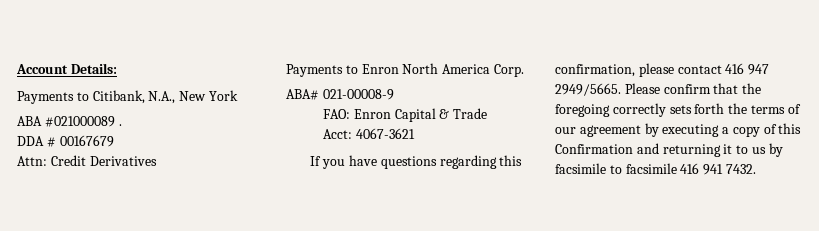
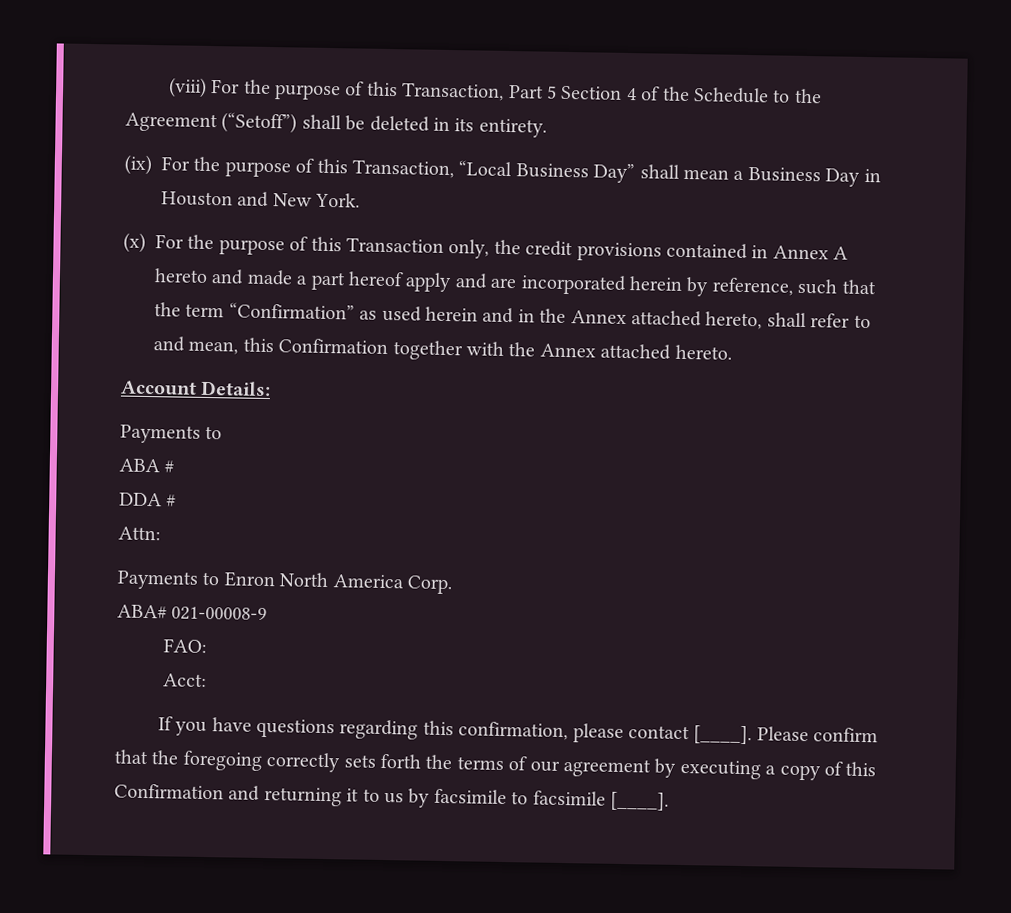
(16, 69) none -> [167,77,822,104] [125,112,547,138] [124,154,881,187] [161,191,361,208] [123,232,849,262] [154,268,877,297] [154,302,871,330] [153,336,732,361] (viii) For the purpose of this Transaction, Part 5 Section 4 of the Schedule to the Agreement (“Setoff”) shall be deleted in its entirety. // (ix) For the purpose of this Transaction, “Local Business Day” shall mean a Business Day in Houston and New York. // (x) For the purpose of this Transaction only, the credit provisions contained in Annex A hereto and made a part hereof apply and are incorporated herein by reference, such that the term “Confirmation” as used herein and in the Annex attached hereto, shall refer to and mean, this Confirmation together with the Annex attached hereto. //
[92,90,238,104] Citibank, N.A., New York -> (223, 432) none
[44,116,122,127] #021000089 . -> [164,460,175,473] #
[59,135,114,147] 00167679 -> (177, 500) none
[50,155,157,166] Credit Derivatives -> (161, 533) none
[353,108,488,122] Enron Capital & Trade -> (207, 646) none
[355,128,415,139] 4067-3621 -> (207, 680) none
[725,63,770,75] [555,83,621,96] 416 947 2949/5665. -> [693,725,753,745] [____].
[680,163,756,175] 416 941 7432. -> [609,791,669,811] [____].

